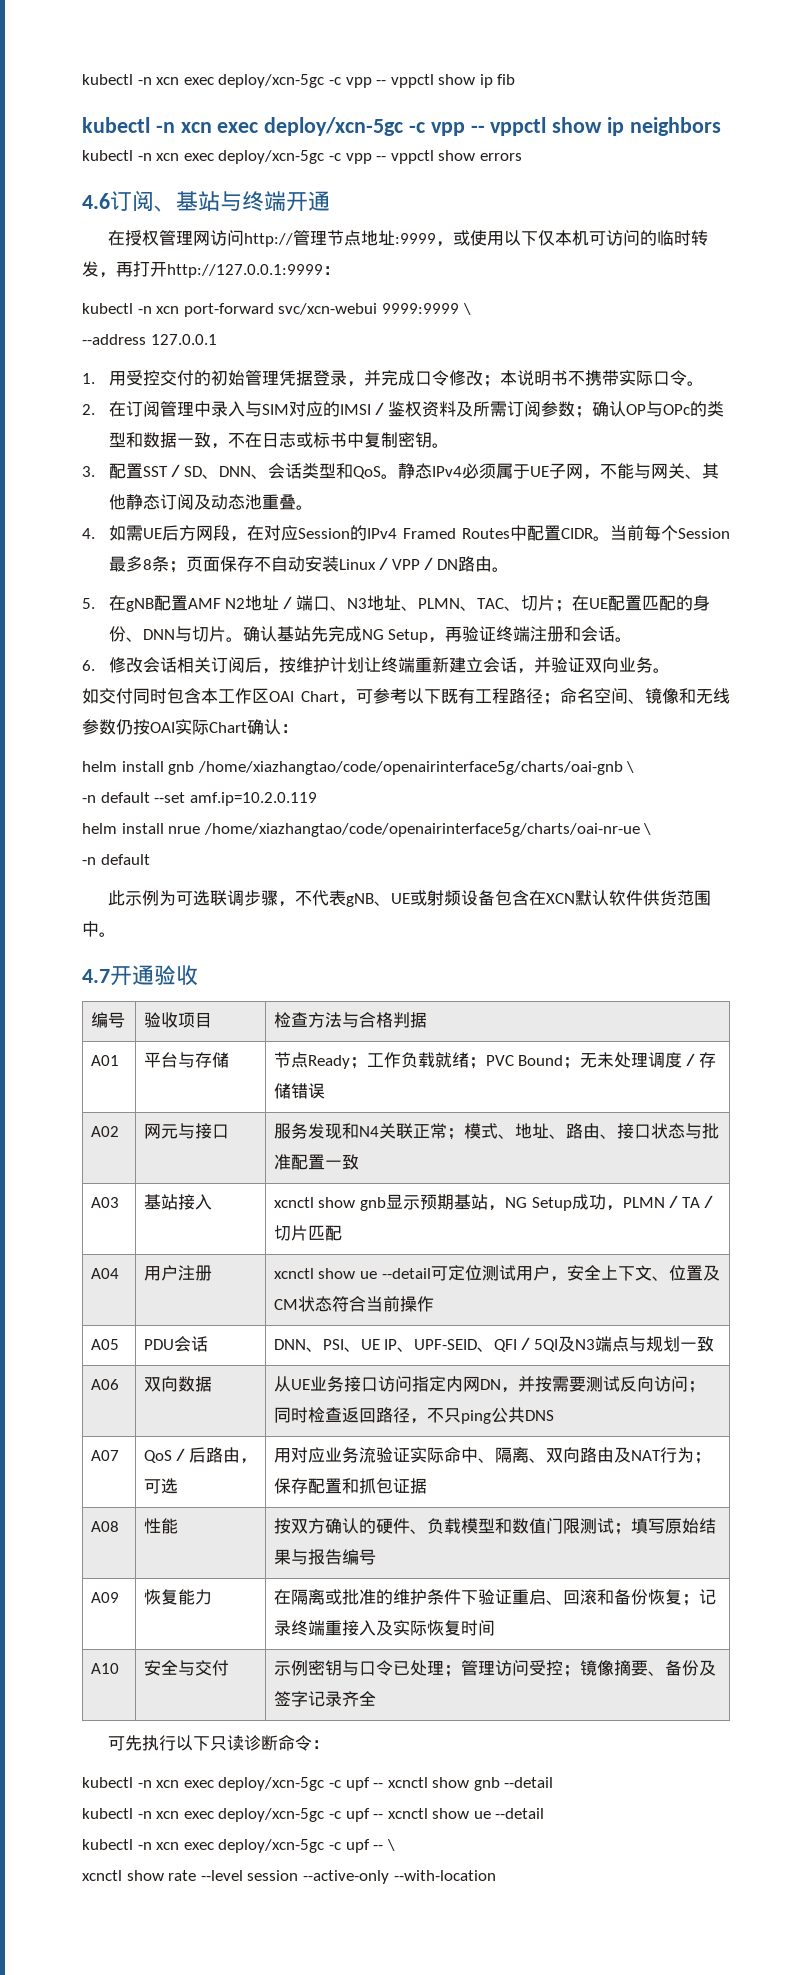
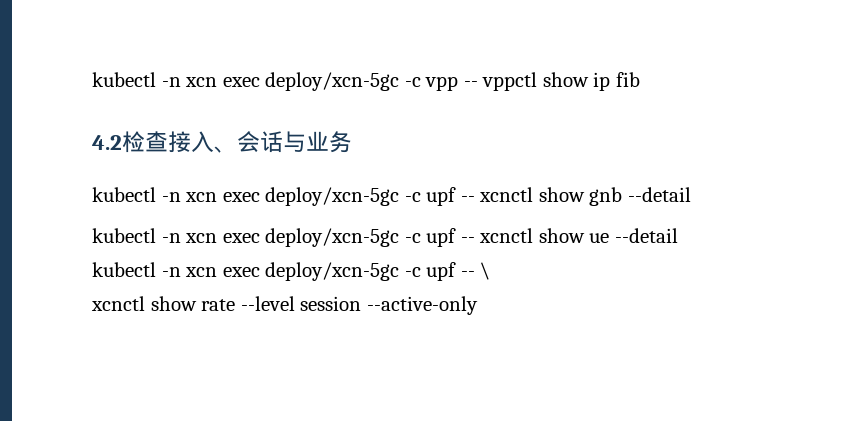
[82,117,721,136] [82,150,522,164] [82,190,330,212] [108,230,709,247] [82,261,340,278] [82,303,471,317] [82,334,217,345] [82,370,704,387] [82,401,724,418] [108,432,449,449] [82,463,719,480] [108,494,313,510] [82,525,730,542] [108,556,509,573] [82,595,711,612] [108,626,633,643] [82,657,670,674] [82,688,730,705] [82,719,298,735] [82,761,635,775] [82,792,317,806] [82,823,652,837] [82,854,150,865] [108,890,712,907] [82,921,116,937] [82,965,198,986] [90,1012,125,1028] [143,1012,212,1028] [273,1012,427,1028] [90,1055,119,1066] [143,1052,229,1068] [273,1052,717,1069] [273,1083,325,1099] [90,1126,119,1137] [143,1123,229,1139] [273,1123,719,1140] [273,1154,359,1170] [90,1197,119,1208] [143,1194,212,1210] [273,1194,717,1211] [273,1225,342,1241] [90,1268,119,1279] [143,1265,212,1281] [273,1265,720,1282] [273,1296,434,1312] [90,1339,119,1350] [143,1336,208,1352] [273,1336,715,1352] [90,1379,119,1390] [143,1376,212,1392] [273,1376,705,1393] [273,1407,554,1424] [90,1450,119,1461] [143,1447,257,1464] [143,1478,178,1494] [273,1447,711,1464] [273,1478,427,1494] [90,1521,119,1532] [143,1518,178,1534] [273,1518,716,1535] [273,1549,376,1565] [90,1592,119,1603] [143,1589,212,1605] [273,1589,716,1606] [273,1620,495,1636] [90,1663,119,1674] [143,1660,229,1676] [273,1660,716,1677] [273,1691,376,1707] [108,1735,330,1751] kubectl -n xcn exec deploy/xcn-5gc -c vpp -- vppctl show ip neighbors // kubectl -n xcn exec deploy/xcn-5gc -c vpp -- vppctl show errors // 4.6订阅、基站与终端开通 // 在授权管理网访问http://管理节点地址:9999，或使用以下仅本机可访问的临时转发，再打开http://127.0.0.1:9999： // kubectl -n xcn port-forward svc/xcn-webui 9999:9999 \ // --address 127.0.0.1 // 1.用受控交付的初始管理凭据登录，并完成口令修改；本说明书不携带实际口令。 // 2.在订阅管理中录入与SIM对应的IMSI／鉴权资料及所需订阅参数；确认OP与OPc的类型和数据一致，不在日志或标书中复制密钥。 // 3.配置SST／SD、DNN、会话类型和QoS。静态IPv4必须属于UE子网，不能与网关、其他静态订阅及动态池重叠。 // 4.如需UE后方网段，在对应Session的IPv4 Framed Routes中配置CIDR。当前每个Session最多8条；页面保存不自动安装Linux／VPP／DN路由。 // 5.在gNB配置AMF N2地址／端口、N3地址、PLMN、TAC、切片；在UE配置匹配的身份、DNN与切片。确认基站先完成NG Setup，再验证终端注册和会话。 // 6.修改会话相关订阅后，按维护计划让终端重新建立会话，并验证双向业务。 // 如交付同时包含本工作区OAI Chart，可参考以下既有工程路径；命名空间、镜像和无线参数仍按OAI实际Chart确认： // helm install gnb /home/xiazhangtao/code/openairinterface5g/charts/oai-gnb \ // -n default --set amf.ip=10.2.0.119 // helm install nrue /home/xiazhangtao/code/openairinterface5g/charts/oai-nr-ue \ // -n default // 此示例为可选联调步骤，不代表gNB、UE或射频设备包含在XCN默认软件供货范围中。 // 4.7开通验收 // 编号 | 验收项目 | 检查方法与合格判据 // A01 | 平台与存储 | 节点Ready；工作负载就绪；PVC Bound；无未处理调度／存储错误 // A02 | 网元与接口 | 服务发现和N4关联正常；模式、地址、路由、接口状态与批准配置一致 // A03 | 基站接入 | xcnctl show gnb显示预期基站，NG Setup成功，PLMN／TA／切片匹配 // A04 | 用户注册 | xcnctl show ue --detail可定位测试用户，安全上下文、位置及CM状态符合当前操作 // A05 | PDU会话 | DNN、PSI、UE IP、UPF-SEID、QFI／5QI及N3端点与规划一致 // A06 | 双向数据 | 从UE业务接口访问指定内网DN，并按需要测试反向访问；同时检查返回路径，不只ping公共DNS // A07 | QoS／后路由，可选 | 用对应业务流验证实际命中、隔离、双向路由及NAT行为；保存配置和抓包证据 // A08 | 性能 | 按双方确认的硬件、负载模型和数值门限测试；填写原始结果与报告编号 // A09 | 恢复能力 | 在隔离或批准的维护条件下验证重启、回滚和备份恢复；记录终端重接入及实际恢复时间 // A10 | 安全与交付 | 示例密钥与口令已处理；管理访问受控；镜像摘要、备份及签字记录齐全 // 可先执行以下只读诊断命令： -> [92,131,352,153] 4.2检查接入、会话与业务
[393,1870,496,1881] --with-location -> (478, 305) none

